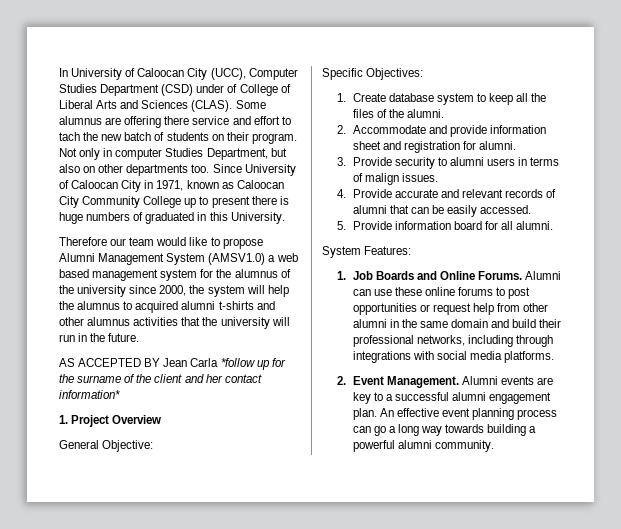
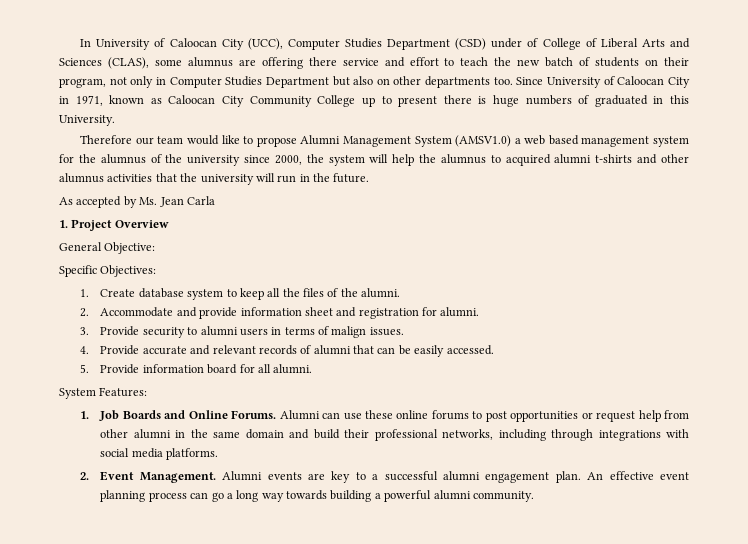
[191,100,266,112] (CLAS). Some -> [107,57,182,69] (CLAS), some
[59,132,80,141] tach -> [460,57,489,66] teach
[251,133,297,144] [59,148,268,160] program. Not only in computer Studies Department, -> [59,76,329,88] program, not only in Computer Studies Department
[59,358,286,370] [59,374,262,383] [59,390,120,399] AS ACCEPTED BY Jean Carla *follow up for the surname of the client and her contact information* -> [59,196,215,208] As accepted by Ms. Jean Carla

